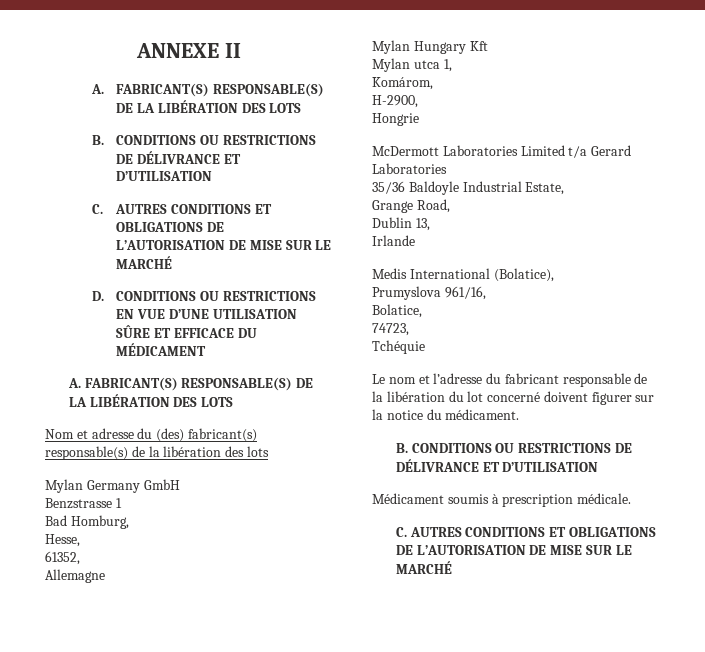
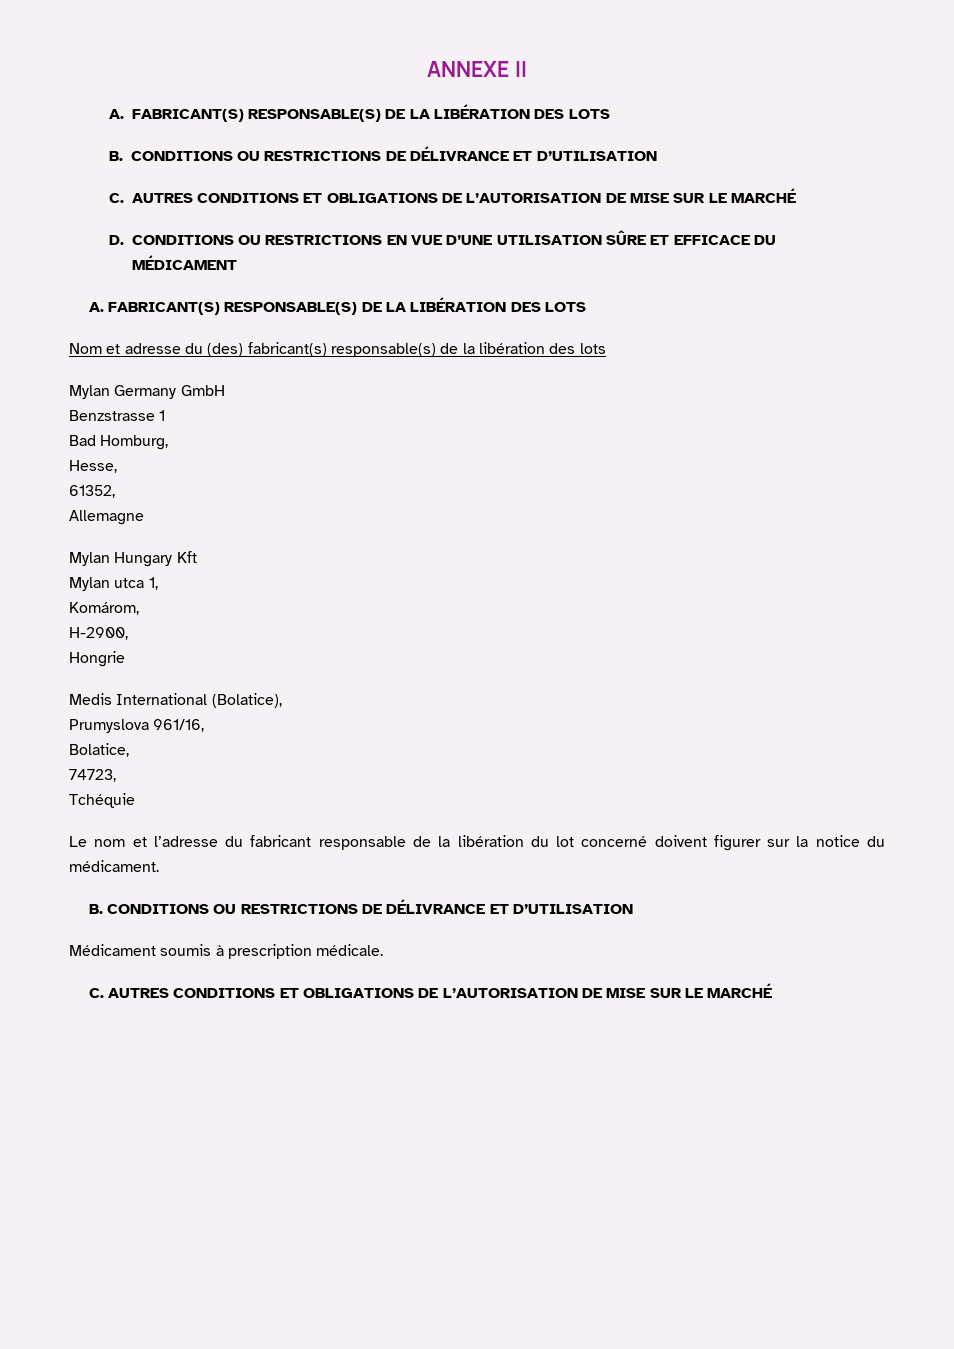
[372,145,632,158] [372,163,447,174] [372,181,565,195] [372,199,450,213] [372,217,430,231] [372,235,415,246] // McDermott Laboratories Limited t/a Gerard Laboratories // 35/36 Baldoyle Industrial Estate, // Grange Road, // Dublin 13, // Irlande -> (125, 659) none

